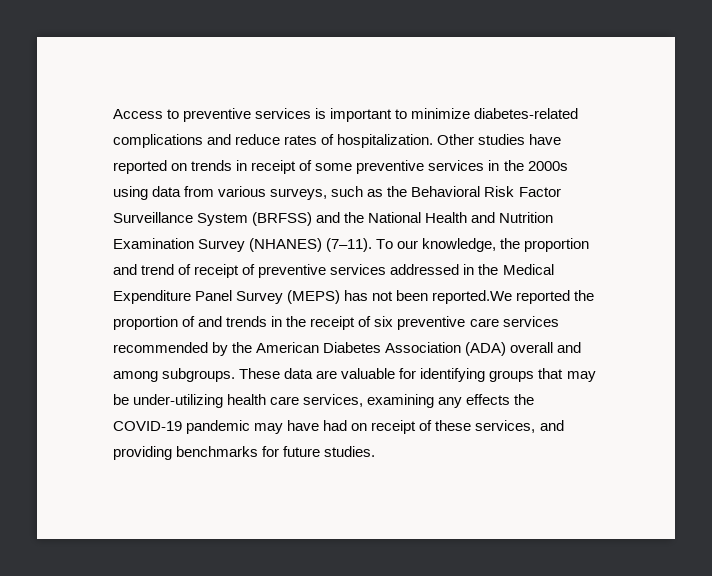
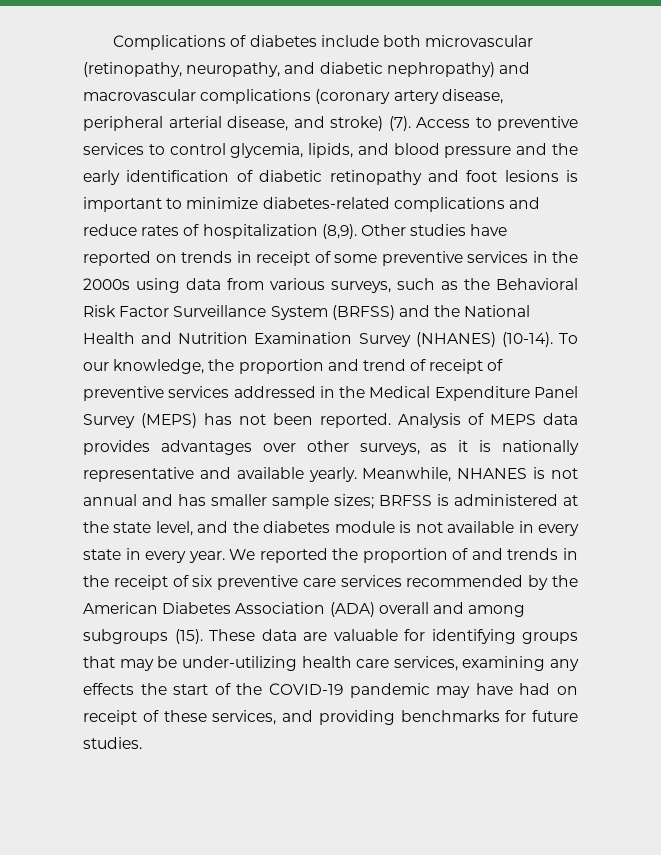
[113,108,312,122] Access to preventive services -> [113,35,534,50] [83,62,530,77] [83,89,503,104] [83,116,578,131] [83,143,578,158] [83,170,559,185] Complications of diabetes include both microvascular (retinopathy, neuropathy, and diabetic nephropathy) and macrovascular complications (coronary artery disease, peripheral arterial disease, and stroke) (7). Access to preventive services to control glycemia, lipids, and blood pressure and the early identification of diabetic retinopathy and foot lesions
[337,134,434,148] hospitalization. -> [202,224,357,239] hospitalization (8,9).
[326,238,373,252] (7–11). -> [501,332,553,347] (10-14).
[432,290,513,304] reported.We -> [320,413,578,428] [83,440,579,455] [83,467,578,482] [83,494,578,509] [83,521,579,536] [83,548,256,563] reported. Analysis of MEPS data provides advantages over other surveys, as it is nationally representative and available yearly. Meanwhile, NHANES is not annual and has smaller sample sizes; BRFSS is administered at the state level, and the diabetes module is not available in every state in every year. We
[162,368,236,382] subgroups. -> [83,629,203,644] subgroups (15).
(535, 399) none -> [173,683,263,695] start of the

